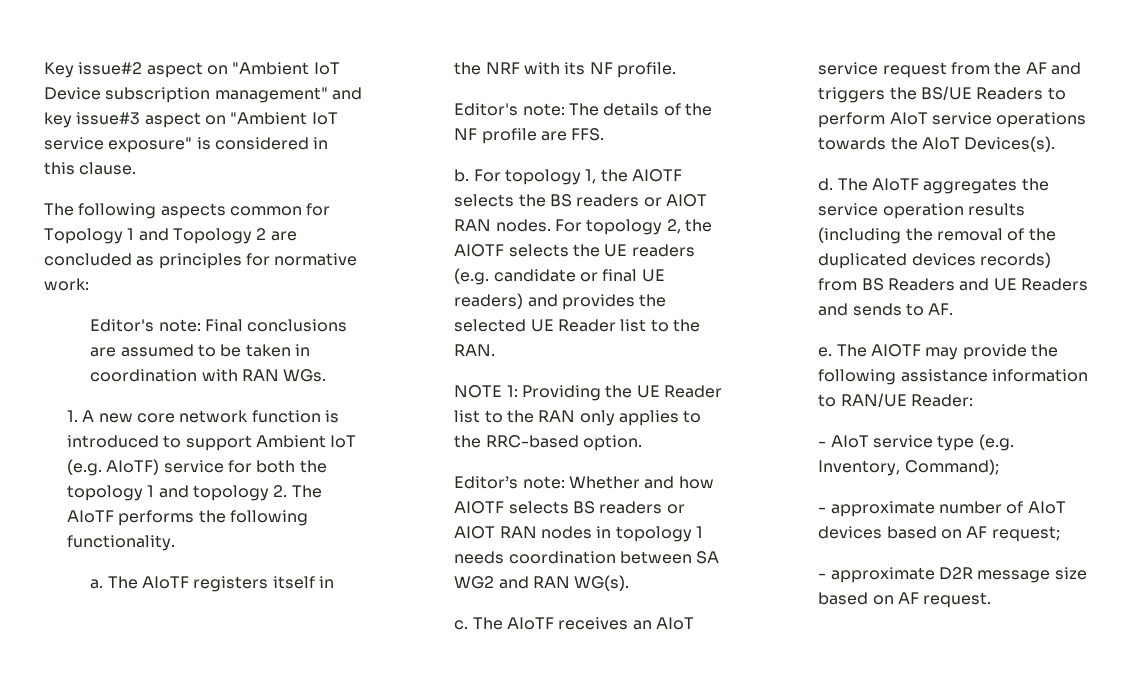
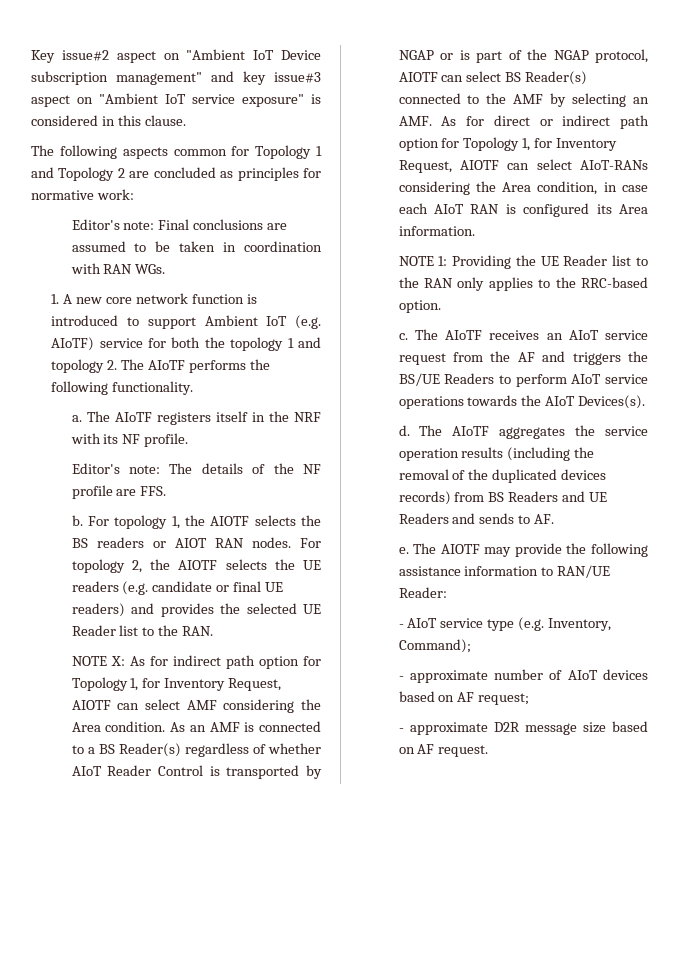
(496, 350) none -> [71,655,321,669] [71,677,282,691] [71,699,321,713] [71,721,321,732] [71,743,321,757] [71,765,322,779] [398,49,648,63] [398,71,588,85] [398,93,649,107] [398,115,649,129] [398,137,618,151] [398,159,648,173] [398,181,648,195] [398,203,648,217] [398,226,475,236] // NOTE X: As for indirect path option for Topology 1, for Inventory Request, AIOTF can select AMF considering the Area condition. As an AMF is connected to a BS Reader(s) regardless of whether AIoT Reader Control is transported by NGAP or is part of the NGAP protocol, AIOTF can select BS Reader(s) connected to the AMF by selecting an AMF. As for direct or indirect path option for Topology 1, for Inventory Request, AIOTF can select AIoT-RANs considering the Area condition, in case each AIoT RAN is configured its Area information.
[454,476,714,489] [454,501,685,514] [454,526,703,542] [454,551,720,564] [454,575,630,591] // Editor’s note: Whether and how AIOTF selects BS readers or AIOT RAN nodes in topology 1 needs coordination between SA WG2 and RAN WG(s). -> (441, 306) none

